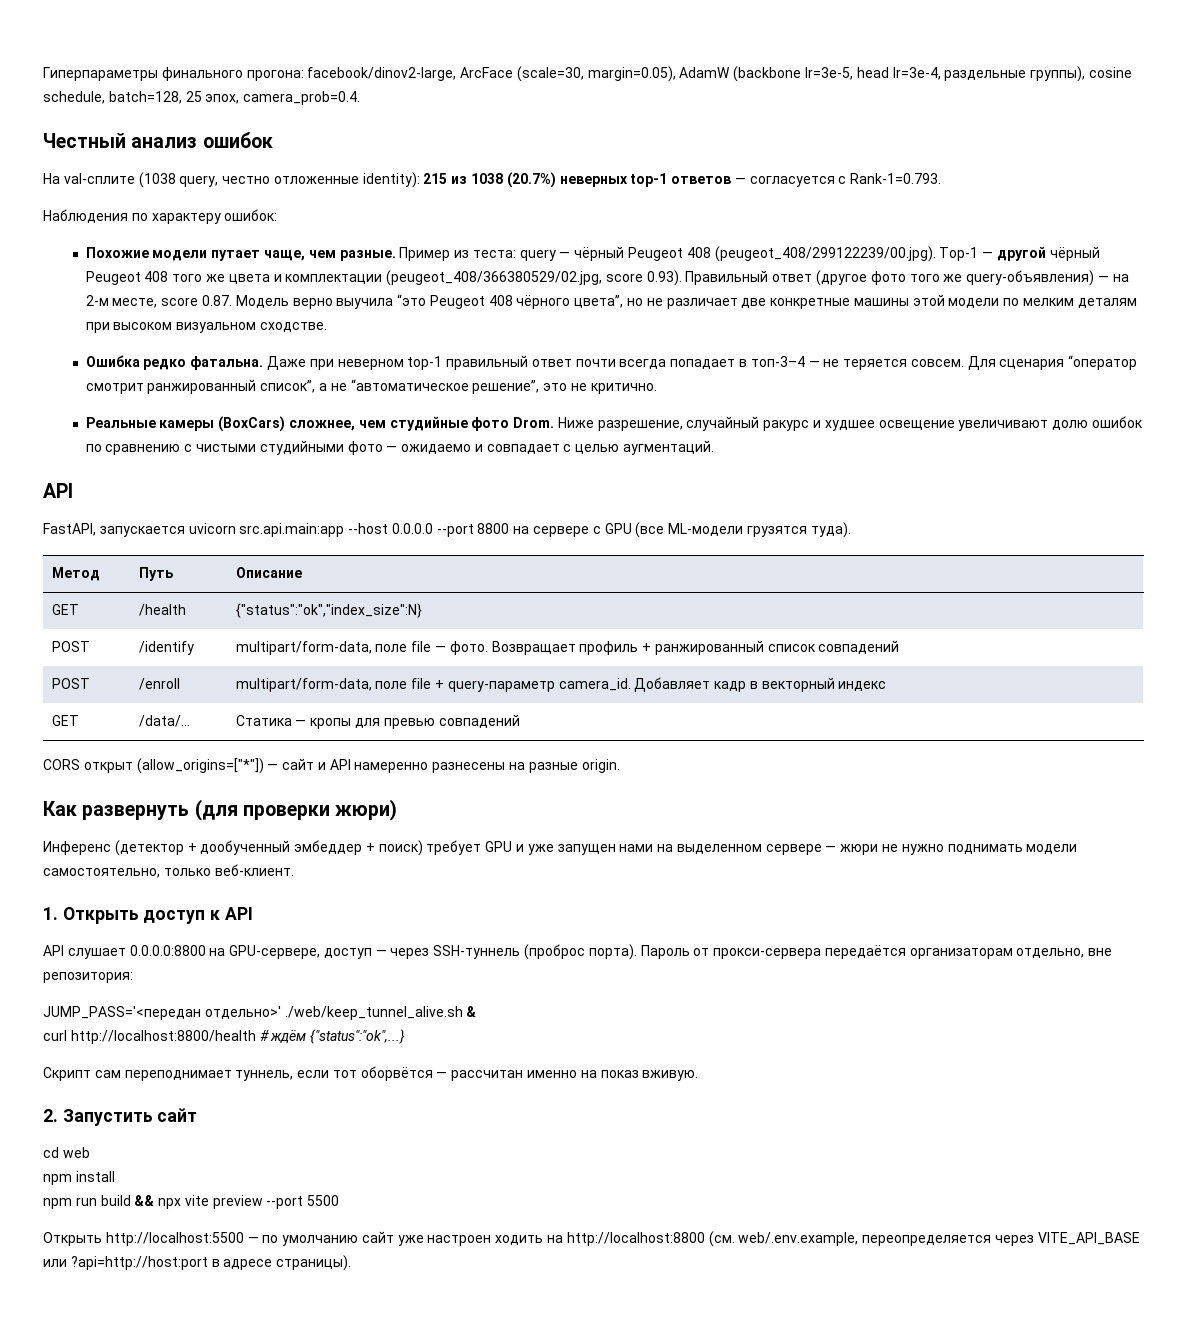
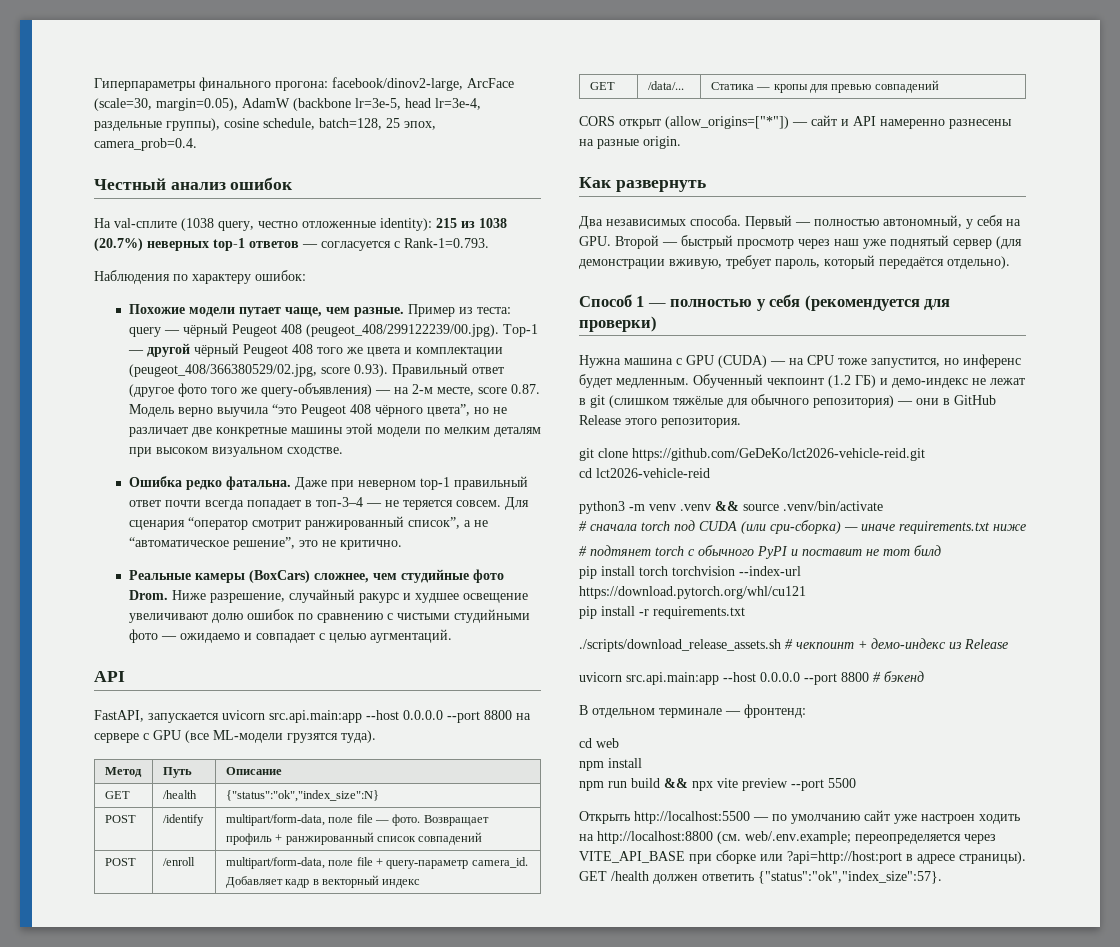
[194,799,398,821] [43,840,1078,856] [43,864,294,878] [43,907,253,924] [43,944,1113,960] [43,972,133,983] [43,1006,477,1020] [43,1029,406,1044] [43,1066,699,1081] [43,1108,198,1126] (для проверки жюри) // Инференс (детектор + дообученный эмбеддер + поиск) требует GPU и уже запущен нами на выделенном сервере — жюри не нужно поднимать модели самостоятельно, только веб-клиент. // 1. Открыть доступ к API // API слушает 0.0.0.0:8800 на GPU-сервере, доступ — через SSH-туннель (проброс порта). Пароль от прокси-сервера передаётся организаторам отдельно, вне репозитория: // JUMP_PASS='<передан отдельно>' ./web/keep_tunnel_alive.sh & // curl http://localhost:8800/health # ждём {"status":"ok",...} // Скрипт сам переподнимает туннель, если тот оборвётся — рассчитан именно на показ вживую. // 2. Запустить сайт -> [579,215,1021,229] [579,235,1022,249] [579,255,1010,269] [579,294,951,311] [579,316,657,332] [579,354,1021,368] [579,374,1025,388] [579,394,996,408] [579,415,741,428] [579,448,925,461] [579,468,710,478] [579,501,883,514] [579,520,1026,534] [579,545,941,559] [579,566,801,579] [579,586,806,599] [579,606,745,619] [579,638,1008,652] [579,671,924,685] [579,704,806,718] // Два независимых способа. Первый — полностью автономный, у себя на GPU. Второй — быстрый просмотр через наш уже поднятый сервер (для демонстрации вживую, требует пароль, который передаётся отдельно). // Способ 1 — полностью у себя (рекомендуется для проверки) // Нужна машина с GPU (CUDA) — на CPU тоже запустится, но инференс будет медленным. Обученный чекпоинт (1.2 ГБ) и демо-индекс не лежат в git (слишком тяжёлые для обычного репозитория) — они в GitHub Release этого репозитория. // git clone https://github.com/GeDeKo/lct2026-vehicle-reid.git // cd lct2026-vehicle-reid // python3 -m venv .venv && source .venv/bin/activate // # сначала torch под CUDA (или cpu-сборка) — иначе requirements.txt ниже // # подтянет torch с обычного PyPI и поставит не тот билд // pip install torch torchvision --index-url https://download.pytorch.org/whl/cu121 // pip install -r requirements.txt // ./scripts/download_release_assets.sh # чекпоинт + демо-индекс из Release // uvicorn src.api.main:app --host 0.0.0.0 --port 8800 # бэкенд // В отдельном терминале — фронтенд:
[738,1232,859,1246] web/.env.example, -> [745,831,851,844] web/.env.example;
(1140, 1238) none -> [689,850,756,864] при сборке
(352, 1263) none -> [579,871,942,884] GET /health должен ответить {"status":"ok","index_size":57}.

